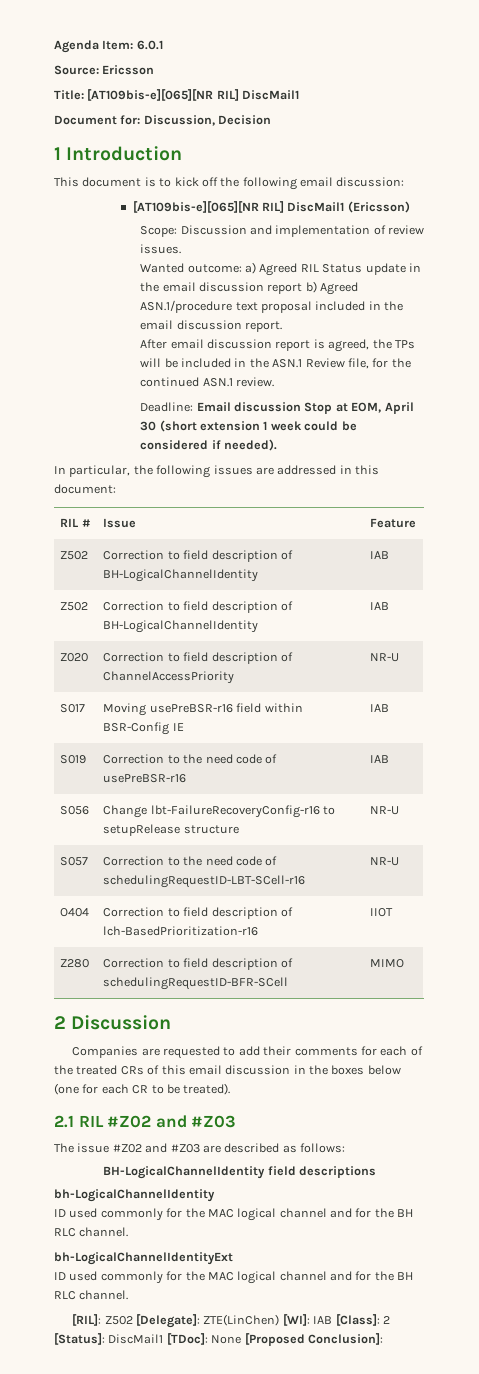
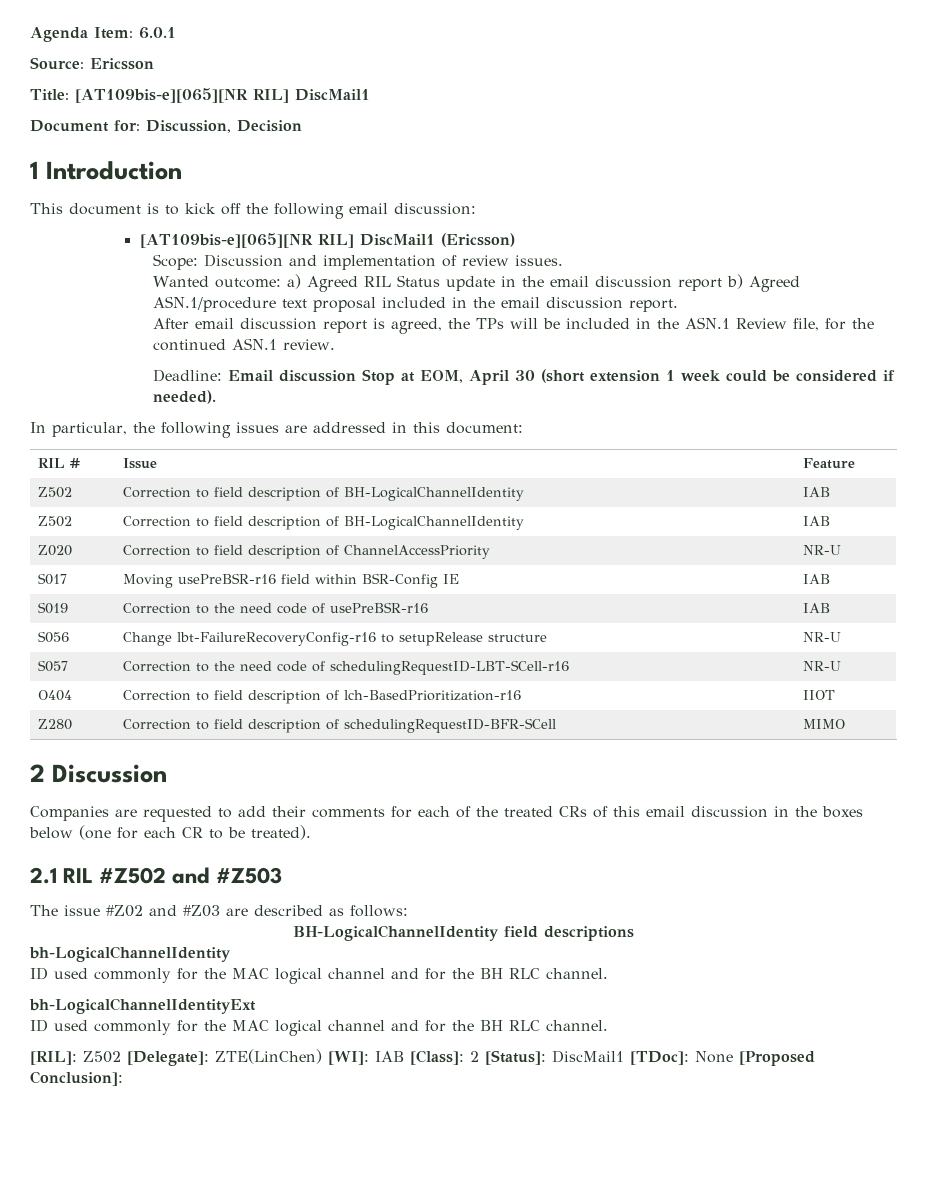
[107,1115,237,1128] #Z02 and #Z03 -> [99,867,283,884] #Z502 and #Z503

